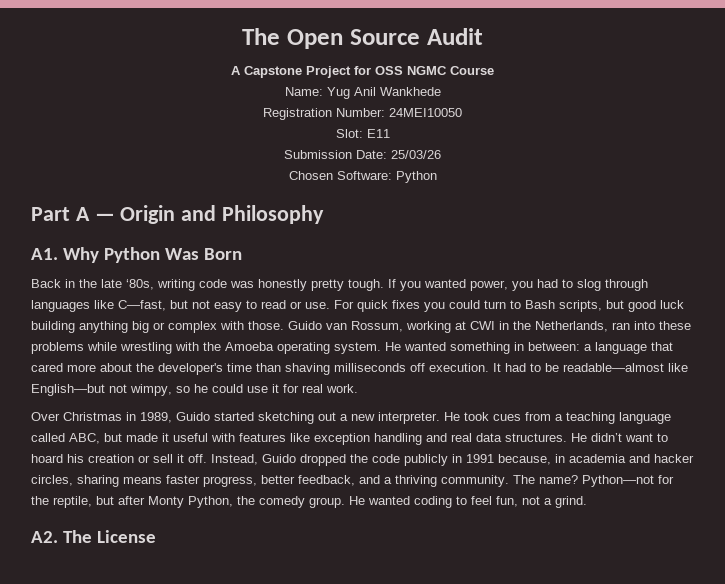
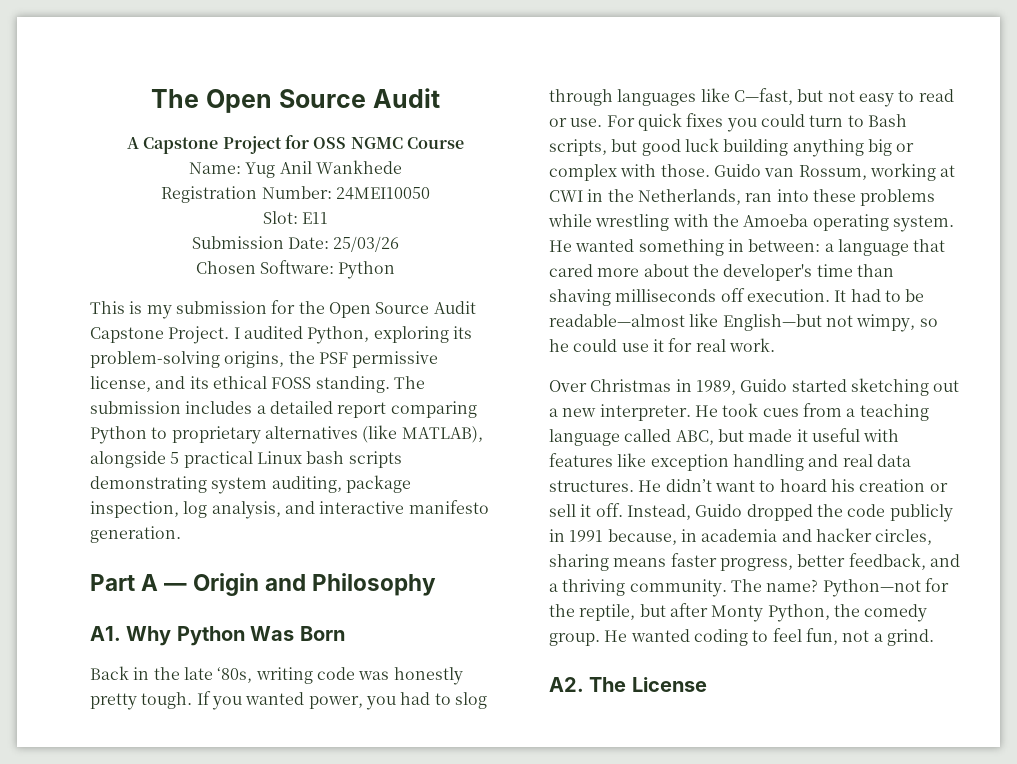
(437, 177) none -> [90,300,476,319] [90,326,472,344] [90,351,439,368] [90,376,425,393] [90,401,477,418] [90,425,483,444] [90,451,402,468] [90,475,411,494] [90,500,489,519] [90,526,181,543] // This is my submission for the Open Source Audit Capstone Project. I audited Python, exploring its problem-solving origins, the PSF permissive license, and its ethical FOSS standing. The submission includes a detailed report comparing Python to proprietary alternatives (like MATLAB), alongside 5 practical Linux bash scripts demonstrating system auditing, package inspection, log analysis, and interactive manifesto generation.

